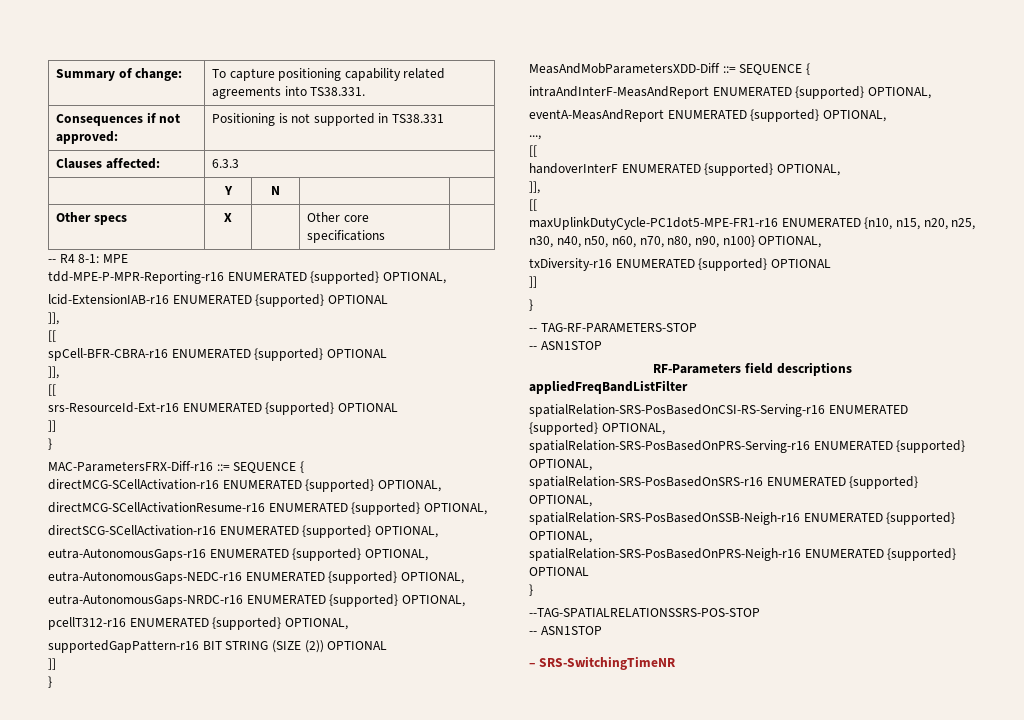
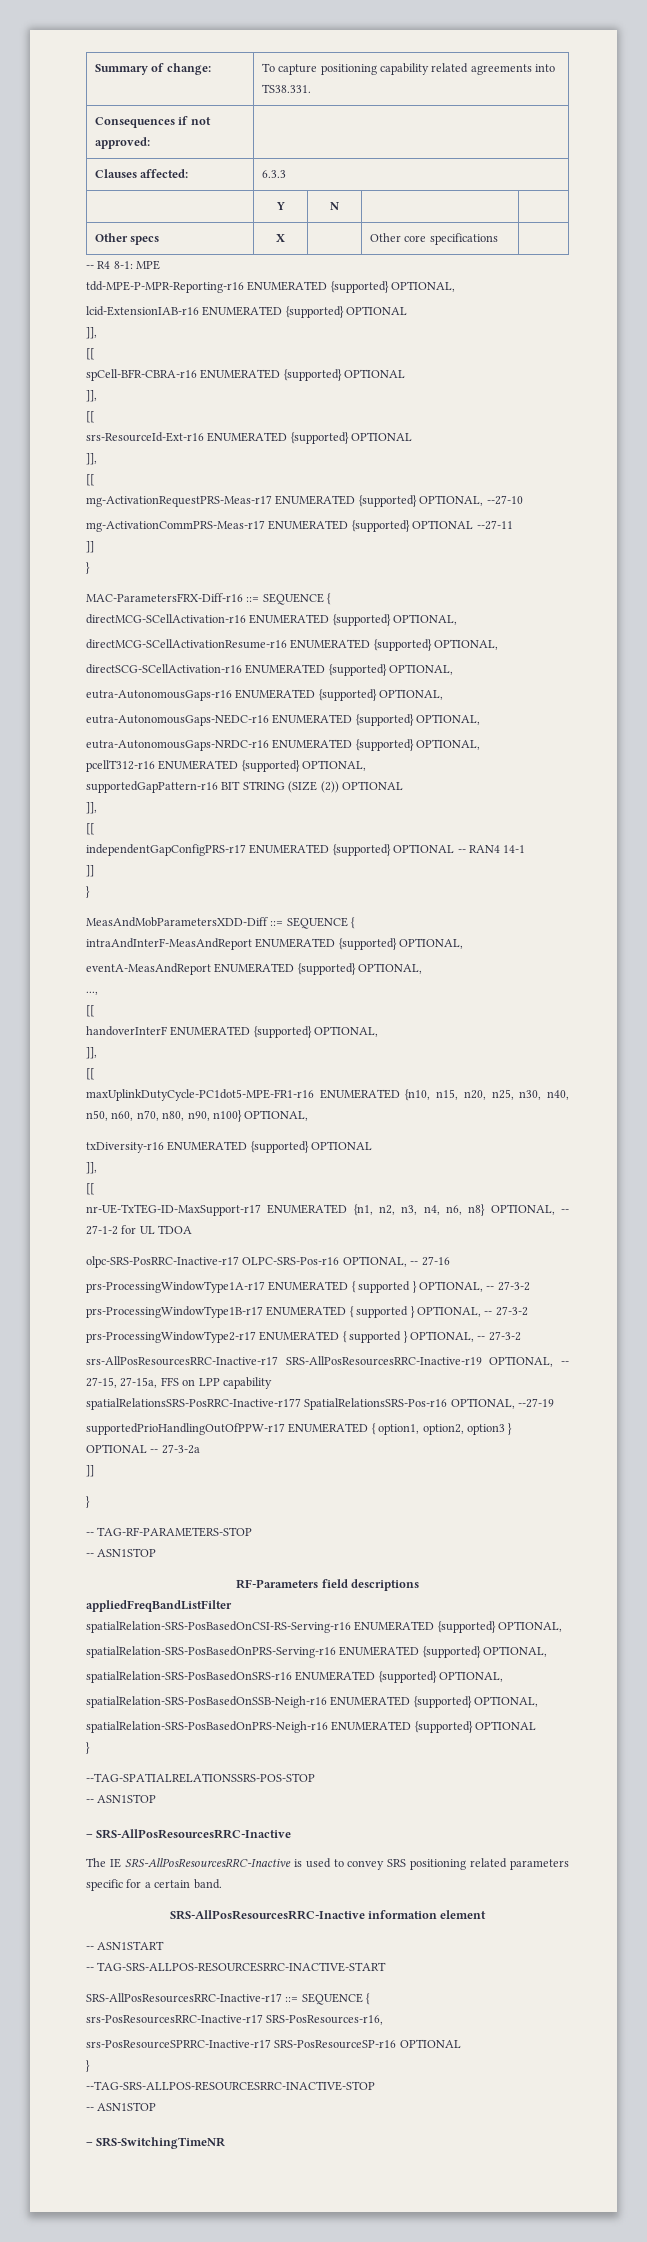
[211,113,445,126] Positioning is not supported in TS38.331 -> (150, 143) none
(398, 407) none -> [86,453,97,465] [86,474,95,486] [86,495,523,507] [86,520,513,532] // ]], // [[ // mg-ActivationRequestPRS-Meas-r17 ENUMERATED {supported} OPTIONAL, --27-10 // mg-ActivationCommPRS-Meas-r17 ENUMERATED {supported} OPTIONAL --27-11
(388, 645) none -> [86,802,97,814] [86,823,95,835] [86,844,526,856] // ]], // [[ // independentGapConfigPRS-r17 ENUMERATED {supported} OPTIONAL -- RAN4 14-1
(831, 263) none -> [86,1162,97,1174] [86,1183,95,1195] [86,1204,569,1216] [86,1225,193,1235] [86,1256,450,1268] [86,1281,530,1293] [86,1306,528,1318] [86,1331,521,1343] [86,1356,569,1367] [86,1377,272,1389] [86,1398,555,1410] [86,1423,513,1435] [86,1444,200,1454] // ]], // [[ // nr-UE-TxTEG-ID-MaxSupport-r17 ENUMERATED {n1, n2, n3, n4, n6, n8} OPTIONAL, -- 27-1-2 for UL TDOA // olpc-SRS-PosRRC-Inactive-r17 OLPC-SRS-Pos-r16 OPTIONAL, -- 27-16 // prs-ProcessingWindowType1A-r17 ENUMERATED { supported } OPTIONAL, -- 27-3-2 // prs-ProcessingWindowType1B-r17 ENUMERATED { supported } OPTIONAL, -- 27-3-2 // prs-ProcessingWindowType2-r17 ENUMERATED { supported } OPTIONAL, -- 27-3-2 // srs-AllPosResourcesRRC-Inactive-r17 SRS-AllPosResourcesRRC-Inactive-r19 OPTIONAL, -- 27-15, 27-15a, FFS on LPP capability // spatialRelationsSRS-PosRRC-Inactive-r177 SpatialRelationsSRS-Pos-r16 OPTIONAL, --27-19 // supportedPrioHandlingOutOfPPW-r17 ENUMERATED { option1, option2, option3 } OPTIONAL -- 27-3-2a
(602, 630) none -> [86,1829,292,1839] [86,1858,569,1870] [86,1879,222,1891] [169,1910,487,1920] [86,1941,165,1950] [86,1962,387,1972] [86,1993,371,2005] [86,2014,384,2025] [86,2039,461,2049] [86,2060,90,2072] [86,2081,375,2091] [86,2102,157,2111] // – SRS-AllPosResourcesRRC-Inactive // The IE SRS-AllPosResourcesRRC-Inactive is used to convey SRS positioning related parameters specific for a certain band. // SRS-AllPosResourcesRRC-Inactive information element // -- ASN1START // -- TAG-SRS-ALLPOS-RESOURCESRRC-INACTIVE-START // SRS-AllPosResourcesRRC-Inactive-r17 ::= SEQUENCE { // srs-PosResourcesRRC-Inactive-r17 SRS-PosResources-r16, // srs-PosResourceSPRRC-Inactive-r17 SRS-PosResourceSP-r16 OPTIONAL // } // --TAG-SRS-ALLPOS-RESOURCESRRC-INACTIVE-STOP // -- ASN1STOP

